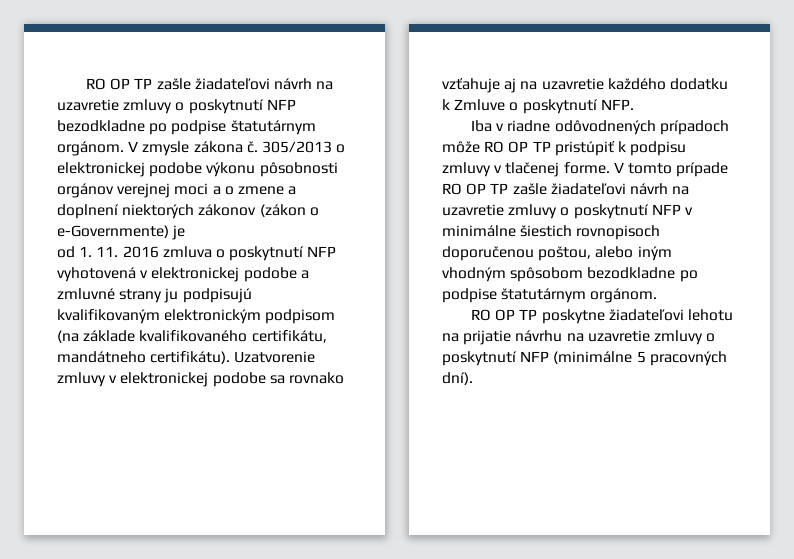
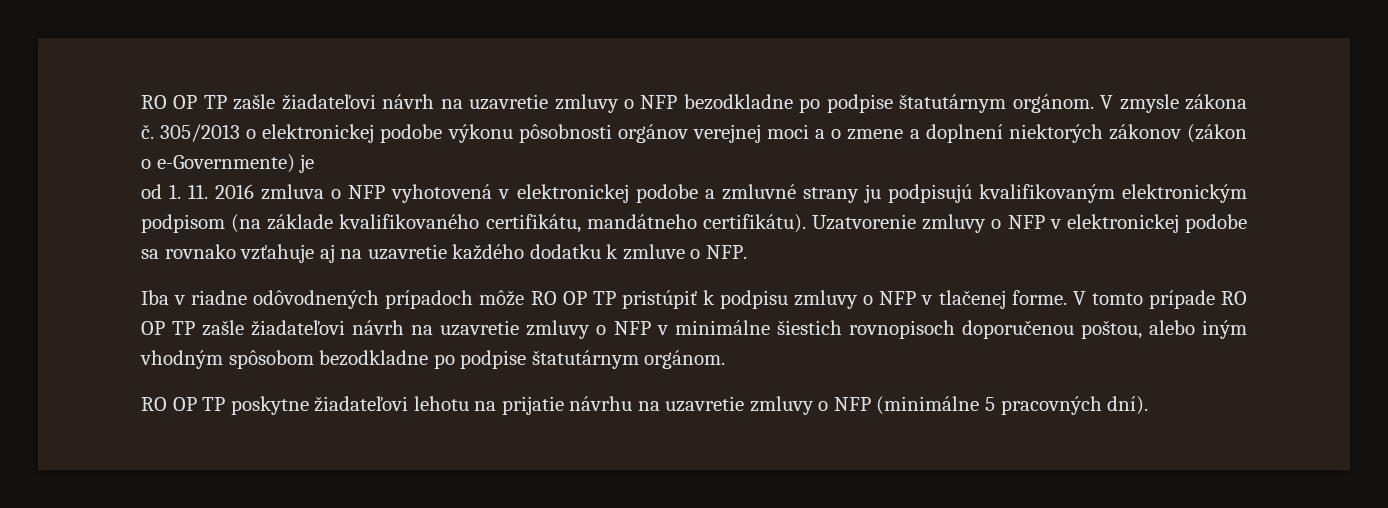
[188,99,264,114] poskytnutí -> (635, 104) none
[229,246,305,261] poskytnutí -> (342, 194) none
(106, 379) none -> [991,215,1045,229] o NFP
[454,99,598,114] Zmluve o poskytnutí -> [622,244,701,260] zmluve o
(491, 169) none -> [863,291,917,305] o NFP
[573,204,649,219] poskytnutí -> (607, 330) none
[442,351,517,366] poskytnutí -> (829, 406) none

